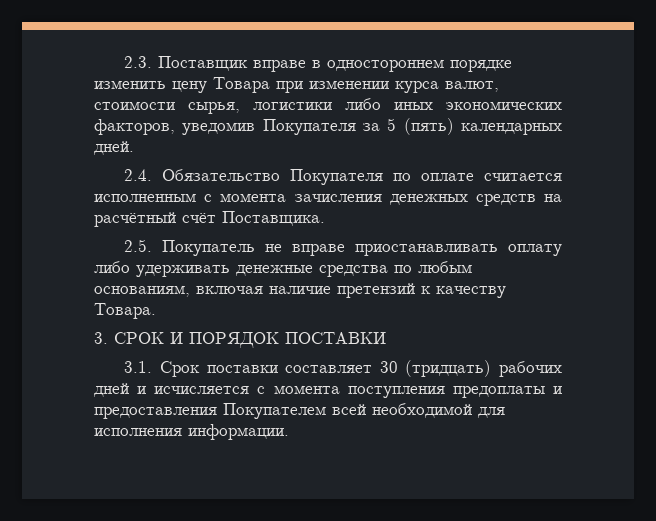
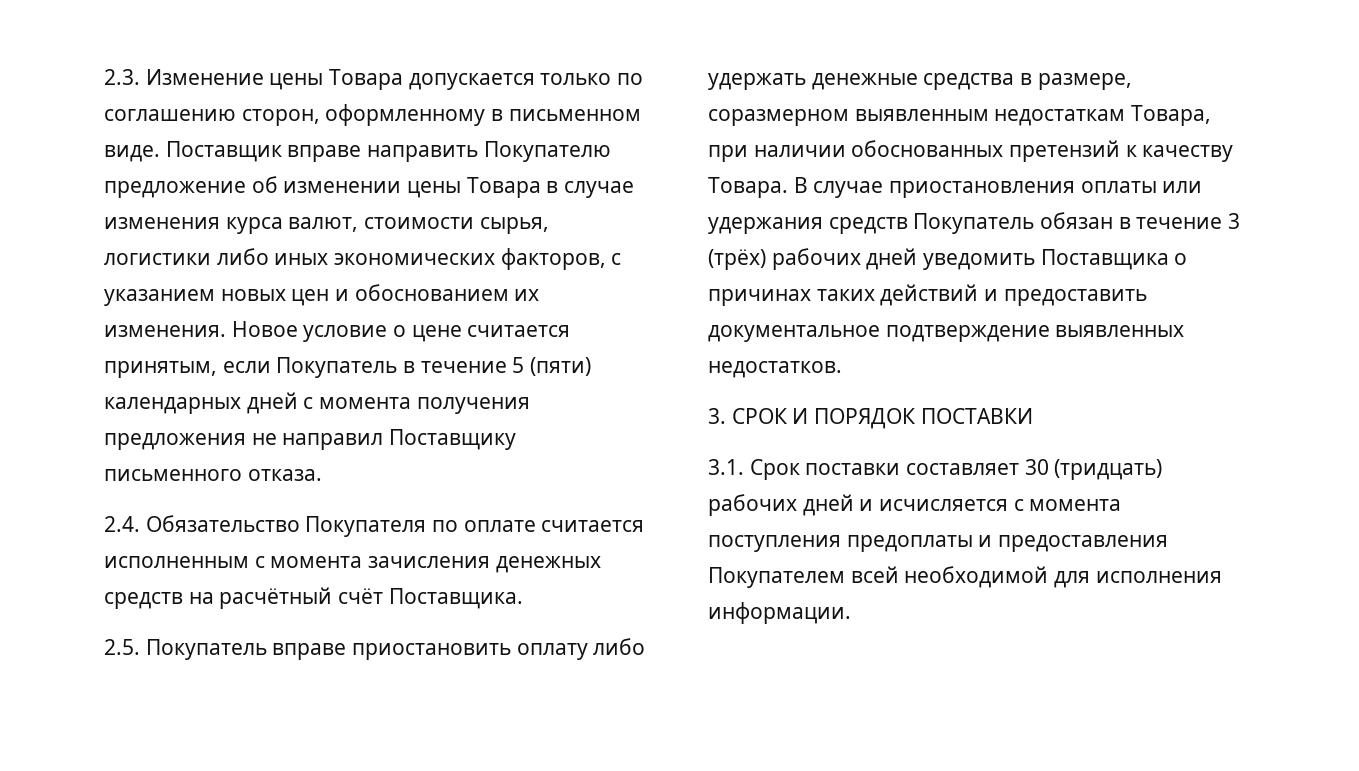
[158,56,513,72] [94,77,389,93] Поставщик вправе в одностороннем порядке изменить цену Товара при изменении -> [145,69,644,90] [104,104,641,126] [104,141,611,162] [104,176,635,198] [104,217,220,229] Изменение цены Товара допускается только по соглашению сторон, оформленному в письменном виде. Поставщик вправе направить Покупателю предложение об изменении цены Товара в случае изменения
[182,118,562,135] [94,141,134,155] уведомив Покупателя за 5 (пять) календарных дней. -> [611,253,622,265] [104,284,540,306] [104,321,571,342] [104,357,592,378] [104,392,530,414] [104,429,517,450] [104,469,322,481] с указанием новых цен и обоснованием их изменения. Новое условие о цене считается принятым, если Покупатель в течение 5 (пяти) календарных дней с момента получения предложения не направил Поставщику письменного отказа.
[265,244,499,256] не вправе приостанавливать -> [272,643,512,660] вправе приостановить
[136,265,230,277] удерживать -> [708,73,806,90] удержать
[394,261,472,273] [94,283,506,298] [94,303,156,319] по любым основаниям, включая наличие претензий к качеству Товара. -> [1020,73,1132,90] [708,105,1212,126] [708,140,1234,162] [708,177,1203,198] [708,212,1241,234] [708,248,1188,270] [708,284,1147,306] [708,325,1185,342] [708,361,842,378] в размере, соразмерном выявленным недостаткам Товара, при наличии обоснованных претензий к качеству Товара. В случае приостановления оплаты или удержания средств Покупатель обязан в течение 3 (трёх) рабочих дней уведомить Поставщика о причинах таких действий и предоставить документальное подтверждение выявленных недостатков.

